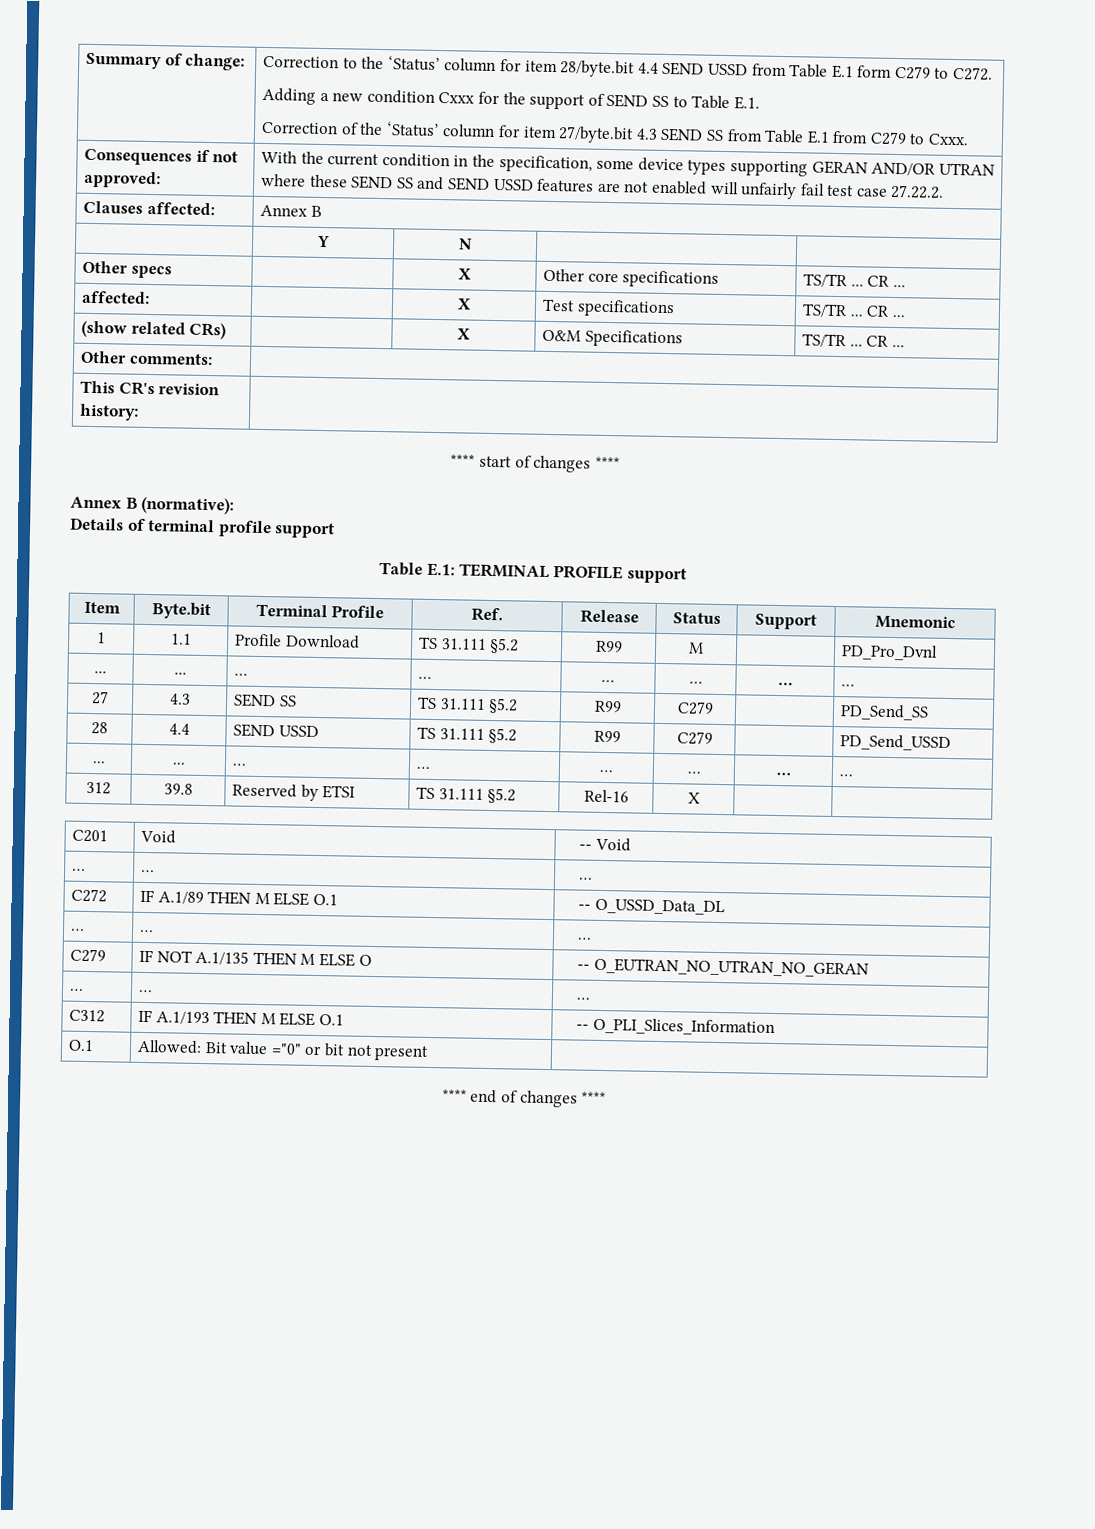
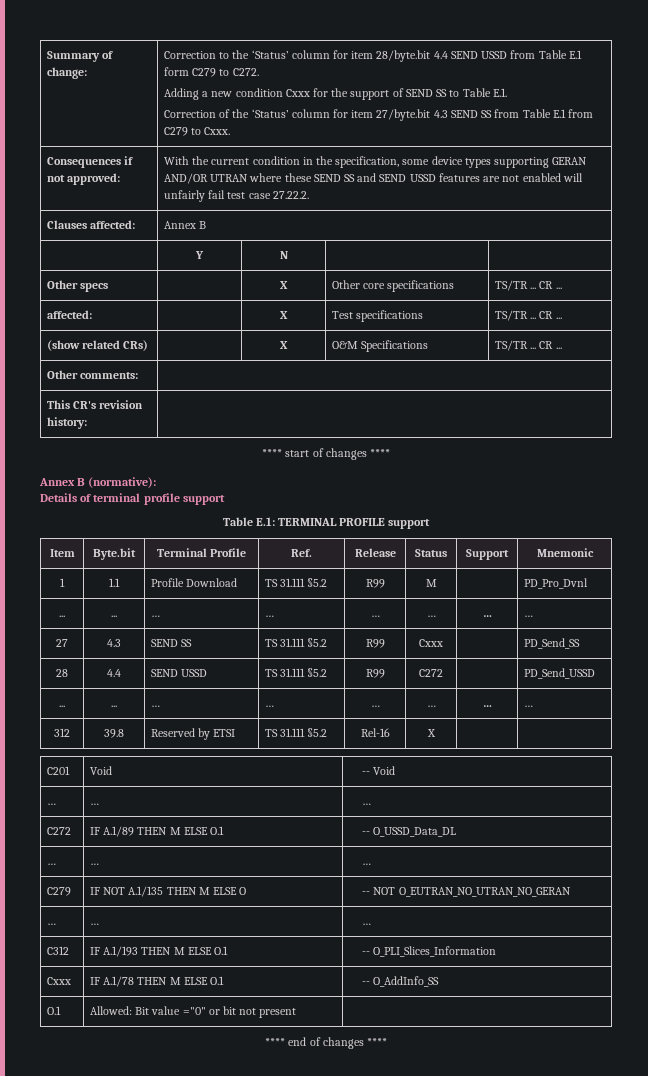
[676,701,714,715] C279 -> [419,639,443,647] Cxxx
[676,731,713,745] C279 -> [419,669,443,677] C272
(591, 967) none -> [373,887,396,895] NOT
(775, 1026) none -> [46,977,71,985] [89,976,224,987] [362,976,440,987] // Cxxx | IF A.1/78 THEN M ELSE O.1 | -- O_AddInfo_SS

